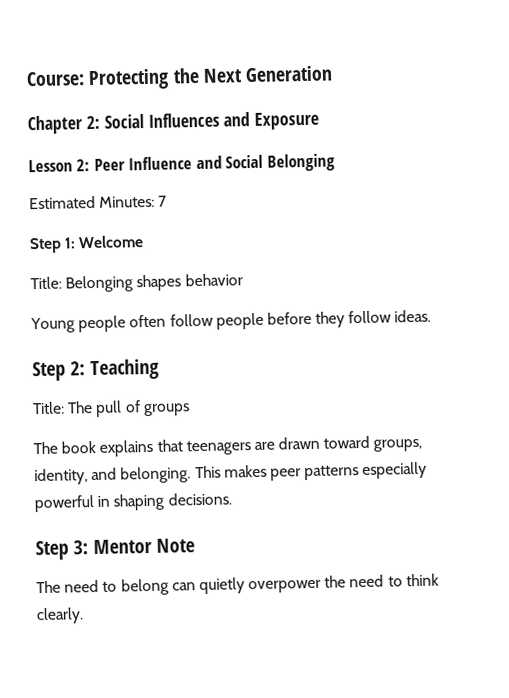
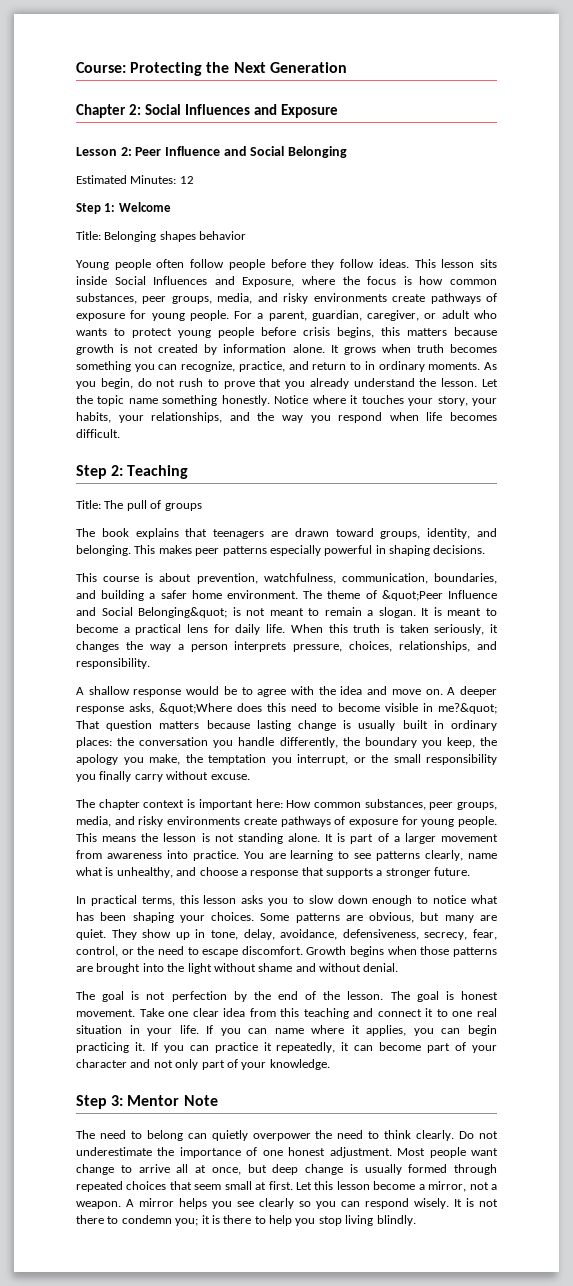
[158,195,168,207] 7 -> [179,176,194,184] 12
(432, 316) none -> [414,259,498,268] [76,276,498,287] [76,293,498,304] [76,310,497,321] [76,327,497,338] [76,344,497,355] [76,361,498,372] [76,378,499,389] [76,395,497,406] [76,412,498,423] [76,429,120,438] This lesson sits inside Social Influences and Exposure, where the focus is how common substances, peer groups, media, and risky environments create pathways of exposure for young people. For a parent, guardian, caregiver, or adult who wants to protect young people before crisis begins, this matters because growth is not created by information alone. It grows when truth becomes something you can recognize, practice, and return to in ordinary moments. As you begin, do not rush to prove that you already understand the lesson. Let the topic name something honestly. Notice where it touches your story, your habits, your relationships, and the way you respond when life becomes difficult.
(232, 499) none -> [76,573,497,584] [76,590,497,601] [76,607,498,618] [76,624,498,635] [76,641,498,652] [76,658,150,669] [76,686,498,697] [76,703,497,714] [76,720,497,731] [76,737,498,748] [76,754,497,765] [76,771,250,782] [76,799,497,810] [76,816,497,827] [76,833,499,844] [76,850,498,861] [76,867,471,878] [76,895,499,906] [76,912,497,923] [76,929,497,940] [76,946,497,957] [76,963,399,974] [76,991,499,1002] [76,1008,498,1019] [76,1025,498,1036] [76,1042,497,1053] [76,1059,330,1070] // This course is about prevention, watchfulness, communication, boundaries, and building a safer home environment. The theme of &quot;Peer Influence and Social Belonging&quot; is not meant to remain a slogan. It is meant to become a practical lens for daily life. When this truth is taken seriously, it changes the way a person interprets pressure, choices, relationships, and responsibility. // A shallow response would be to agree with the idea and move on. A deeper response asks, &quot;Where does this need to become visible in me?&quot; That question matters because lasting change is usually built in ordinary places: the conversation you handle differently, the boundary you keep, the apology you make, the temptation you interrupt, or the small responsibility you finally carry without excuse. // The chapter context is important here: How common substances, peer groups, media, and risky environments create pathways of exposure for young people. This means the lesson is not standing alone. It is part of a larger movement from awareness into practice. You are learning to see patterns clearly, name what is unhealthy, and choose a response that supports a stronger future. // In practical terms, this lesson asks you to slow down enough to notice what has been shaping your choices. Some patterns are obvious, but many are quiet. They show up in tone, delay, avoidance, defensiveness, secrecy, fear, control, or the need to escape discomfort. Growth begins when those patterns are brought into the light without shame and without denial. // The goal is not perfection by the end of the lesson. The goal is honest movement. Take one clear idea from this teaching and connect it to one real situation in your life. If you can name where it applies, you can begin practicing it. If you can practice it repeatedly, it can become part of your character and not only part of your knowledge.
(84, 616) none -> [459,1131,498,1139] [76,1147,499,1158] [76,1164,497,1175] [76,1181,497,1192] [76,1198,498,1209] [76,1215,416,1226] Do not underestimate the importance of one honest adjustment. Most people want change to arrive all at once, but deep change is usually formed through repeated choices that seem small at first. Let this lesson become a mirror, not a weapon. A mirror helps you see clearly so you can respond wisely. It is not there to condemn you; it is there to help you stop living blindly.

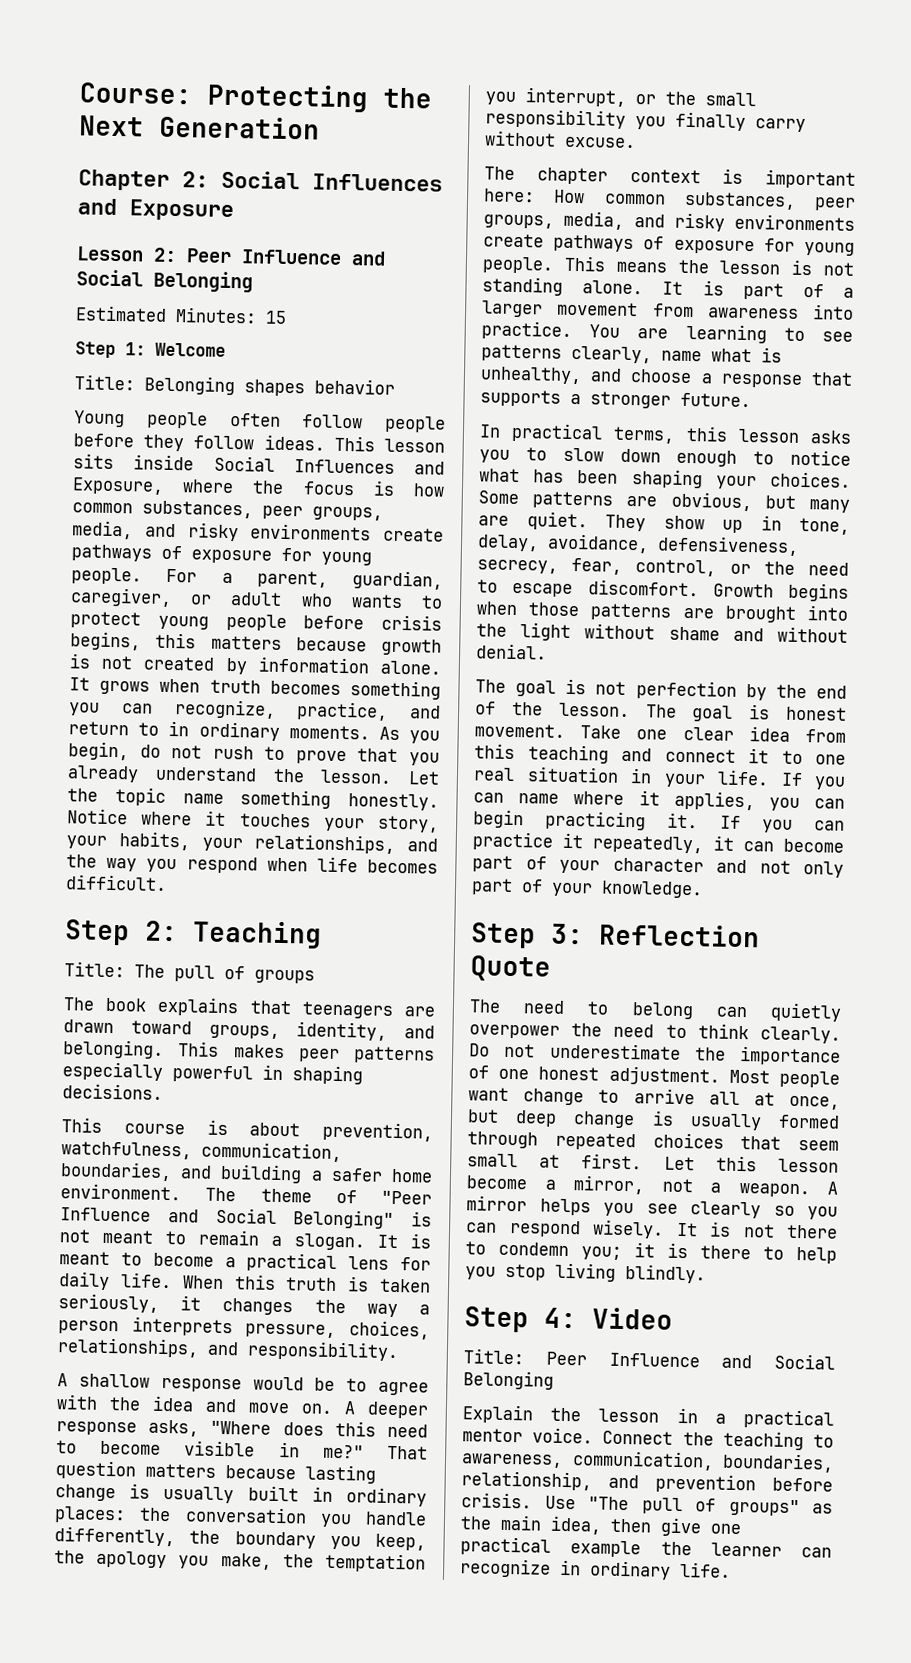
[179,176,194,184] 12 -> [265,310,287,324] 15
[381,590,497,601] [76,607,228,618] &quot;Peer Influence and Social Belonging&quot; -> [381,1190,432,1205] [60,1207,395,1229] "Peer Influence and Social Belonging"
[159,703,232,714] &quot;Where -> [210,1420,272,1435] "Where
[438,703,497,714] me?&quot; -> [322,1444,364,1459] me?"
[127,1095,218,1106] Mentor Note -> [599,923,760,948] [470,955,551,982] Reflection Quote
(416, 1220) none -> [464,1306,673,1333] [463,1348,835,1370] [463,1370,554,1390] [462,1404,834,1429] [462,1427,834,1451] [461,1450,834,1473] [461,1470,833,1494] [461,1492,833,1517] [460,1514,741,1537] [460,1536,832,1558] [460,1558,731,1580] // Step 4: Video // Title: Peer Influence and Social Belonging // Explain the lesson in a practical mentor voice. Connect the teaching to awareness, communication, boundaries, relationship, and prevention before crisis. Use "The pull of groups" as the main idea, then give one practical example the learner can recognize in ordinary life.

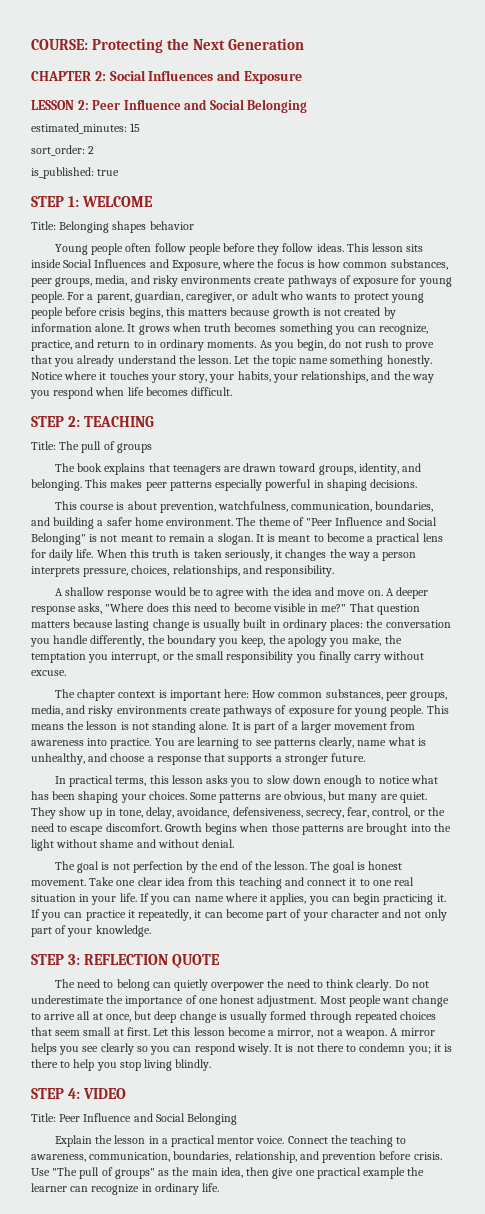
[79,82,193,105] Course: -> [31,39,88,50] COURSE:
[78,169,170,191] Chapter -> [31,71,91,81] CHAPTER
[76,246,144,262] Lesson -> [31,100,74,110] LESSON
[75,305,257,324] Estimated Minutes: -> [31,123,127,134] estimated_minutes:
[75,341,226,358] Step 1: Welcome -> [31,145,95,156] [31,167,120,179] [31,196,154,207] sort_order: 2 // is_published: true // STEP 1: WELCOME
[64,919,322,949] Step 2: Teaching -> [31,416,155,427] STEP 2: TEACHING
[470,922,760,949] [470,955,551,982] Step 3: Reflection Quote -> [31,954,221,968] STEP 3: REFLECTION QUOTE
[464,1306,673,1333] Step 4: Video -> [31,1088,127,1099] STEP 4: VIDEO

